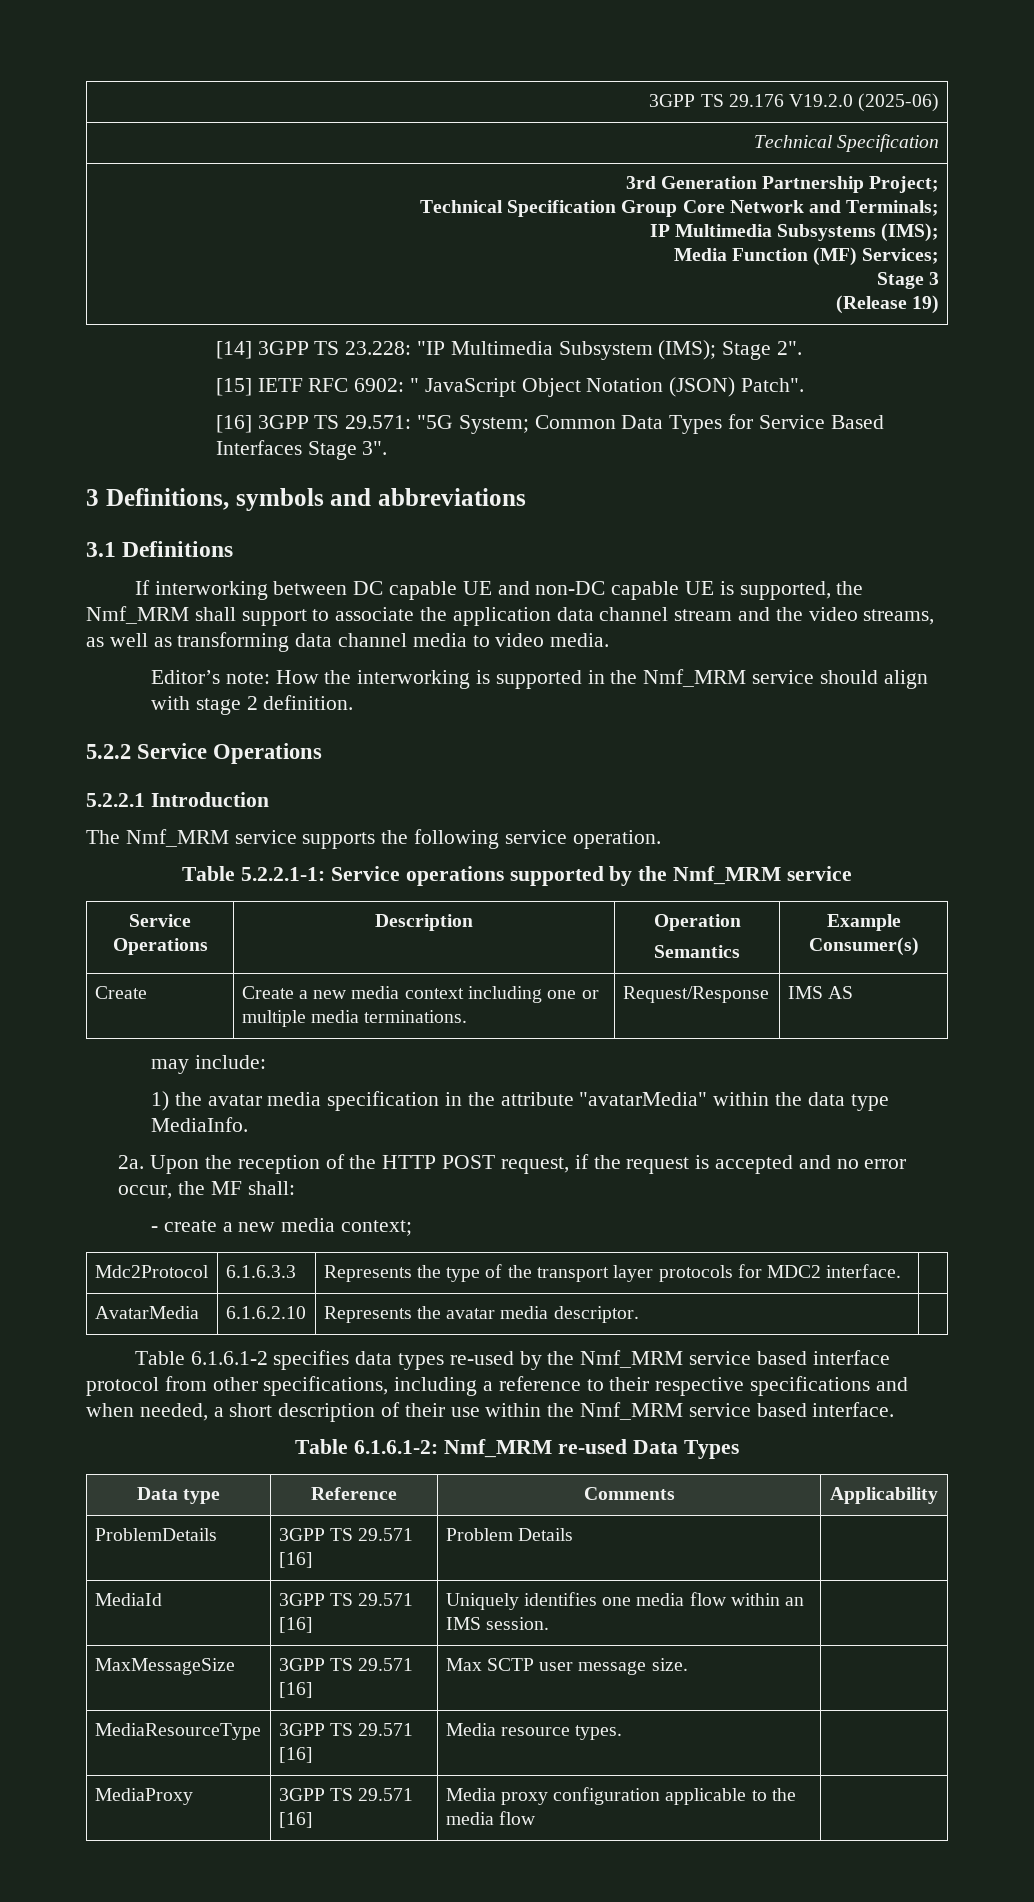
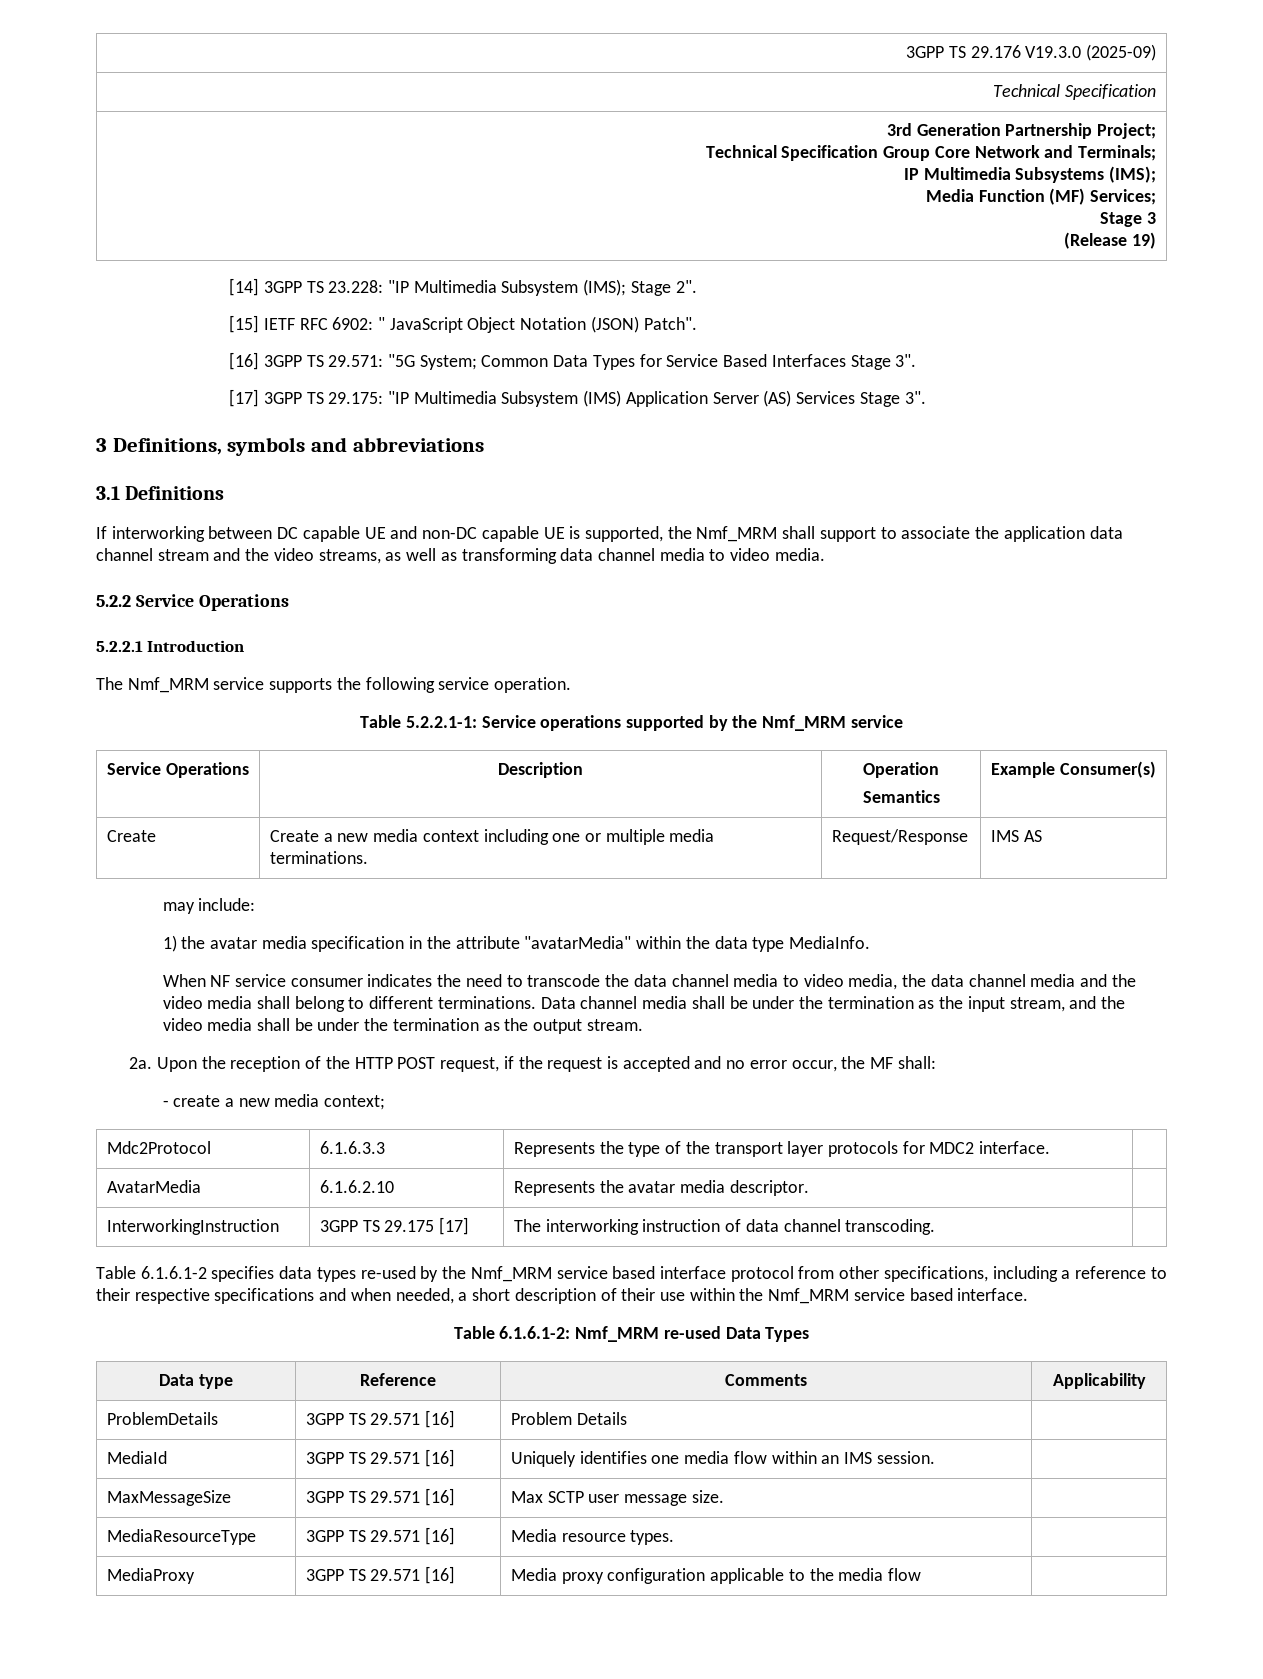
[789,93,940,112] V19.2.0 (2025-06) -> [1025,44,1157,61] V19.3.0 (2025-09)
(388, 448) none -> [229,389,926,407] // [17] 3GPP TS 29.175: "IP Multimedia Subsystem (IMS) Application Server (AS) Services Stage 3".
[150,669,928,689] [150,695,354,715] // Editor’s note: How the interworking is supported in the Nmf_MRM service should align with stage 2 definition. -> (825, 554) none
(248, 1124) none -> [162,974,1136,990] [162,996,1126,1012] [162,1018,643,1034] // When NF service consumer indicates the need to transcode the data channel media to video media, the data channel media and the video media shall belong to different terminations. Data channel media shall be under the termination as the input stream, and the video media shall be under the termination as the output stream.
(639, 1314) none -> [106,1219,279,1235] [319,1217,470,1235] [513,1219,936,1235] // InterworkingInstruction | 3GPP TS 29.175 [17] | The interworking instruction of data channel transcoding. |

